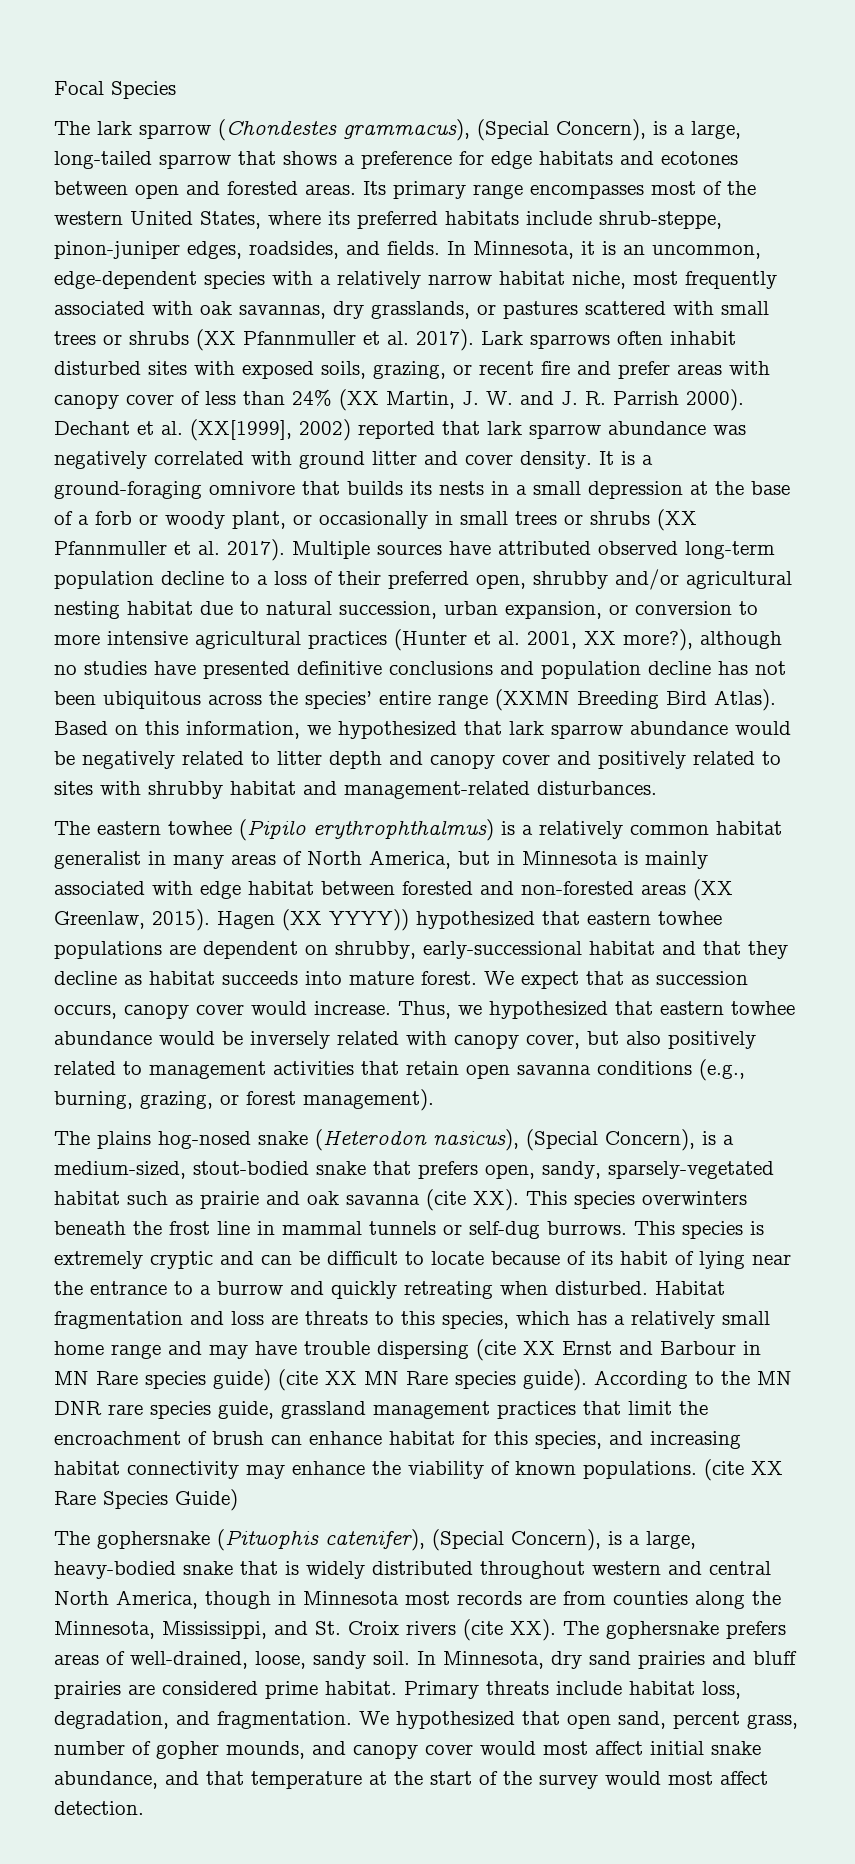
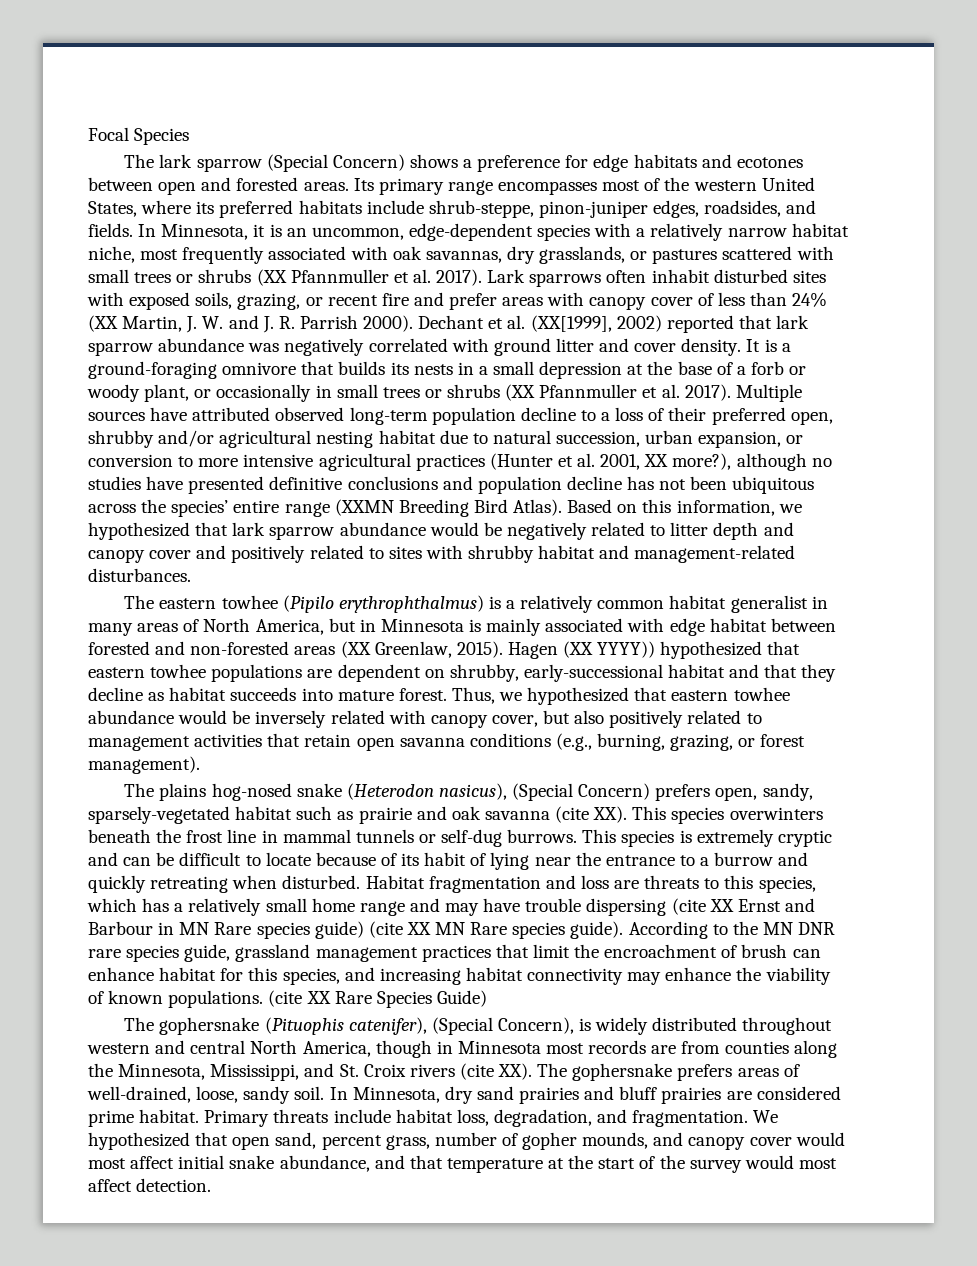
[218,119,741,141] [54,151,276,169] (Chondestes grammacus), (Special Concern), is a large, long-tailed sparrow that -> [266,154,405,172] (Special Concern)
[484,971,748,989] [54,1001,391,1019] We expect that as succession occurs, canopy cover would increase. -> (447, 694) none
[605,1129,734,1151] [54,1161,411,1179] Concern), is a medium-sized, stout-bodied snake that -> [578,783,651,800] Concern)
[629,1531,696,1549] [54,1561,299,1579] a large, heavy-bodied snake that is -> (592, 1024) none

